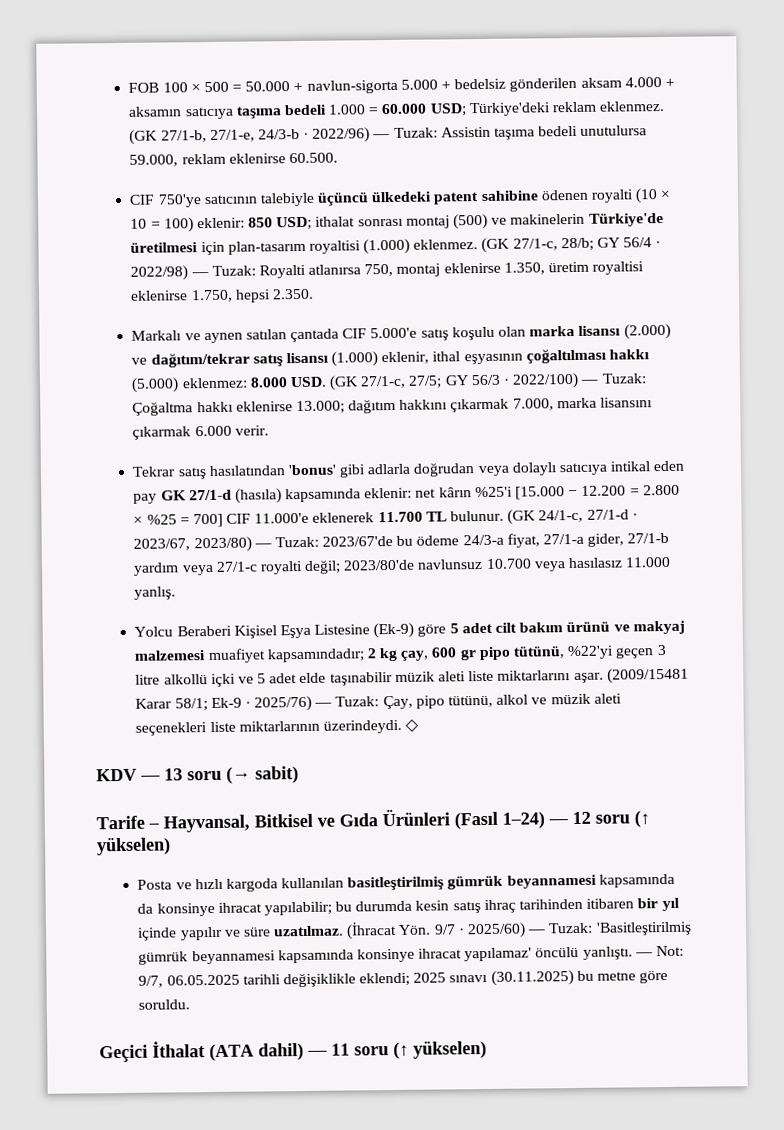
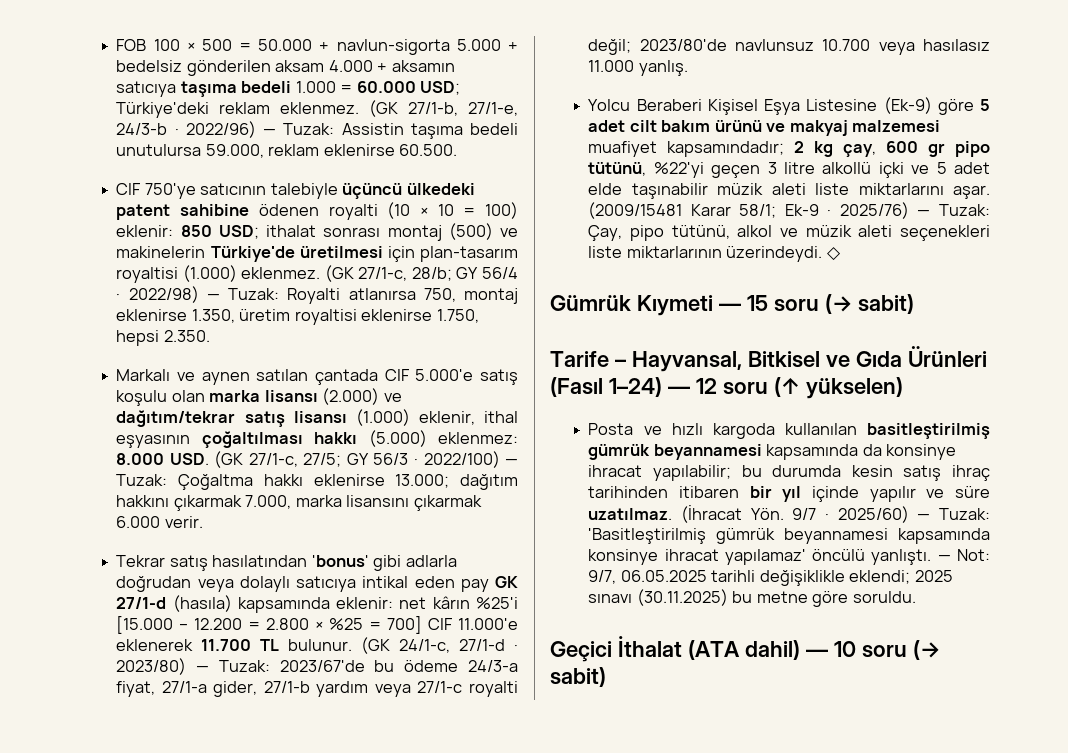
[133,538,191,551] 2023/67, -> (519, 648) none
[96,768,183,782] KDV — 13 -> [550,295,768,316] Gümrük Kıymeti — 15
[331,1039,487,1060] 11 soru (↑ yükselen) -> [833,640,940,660] [550,667,606,687] 10 soru (→ sabit)

